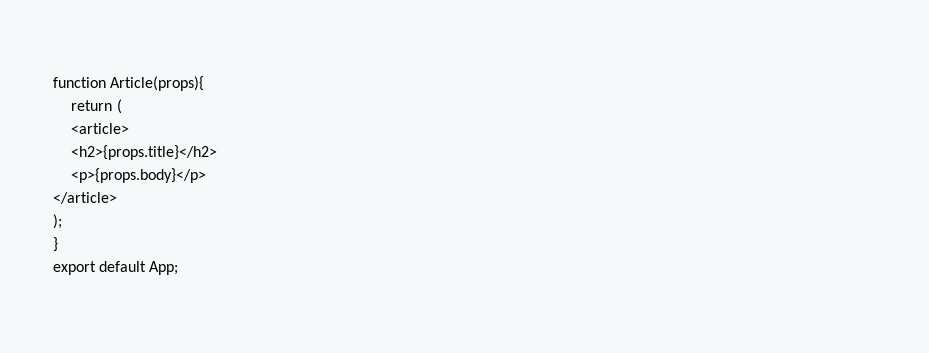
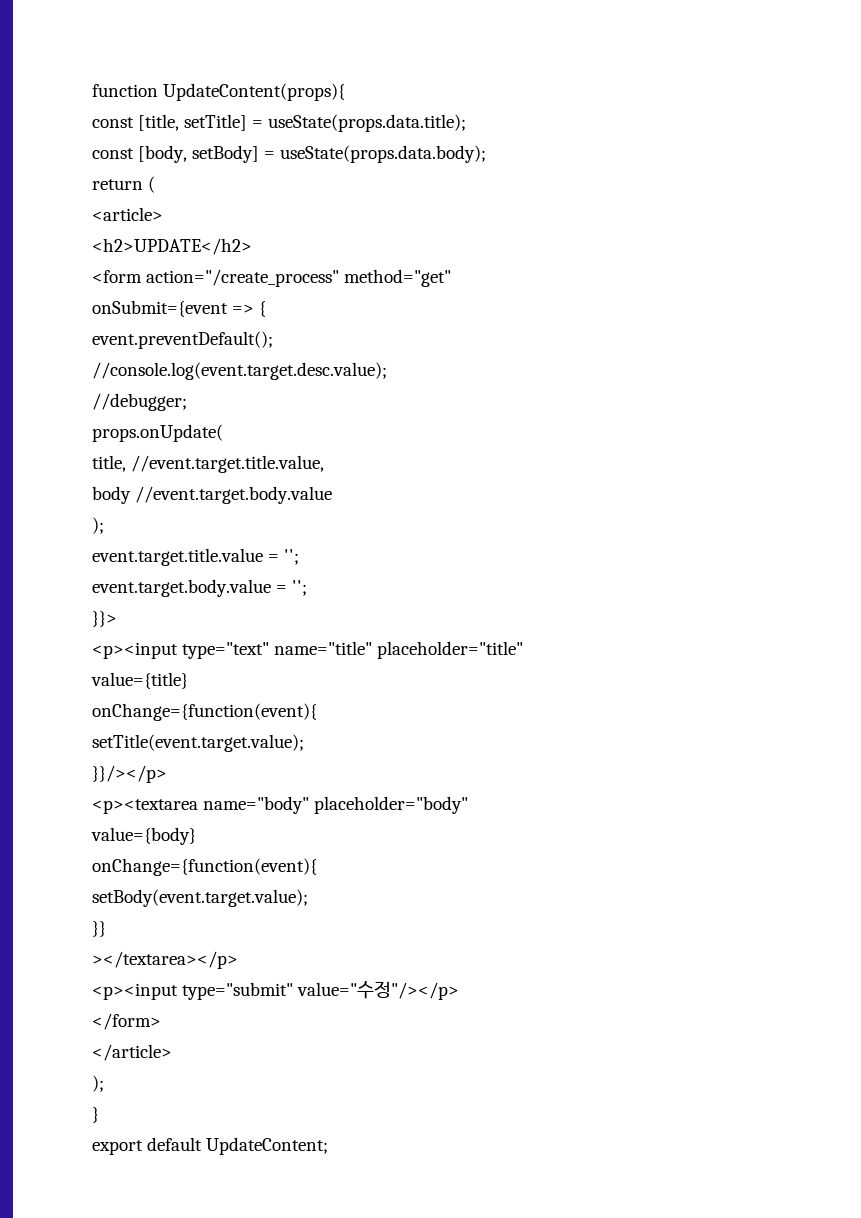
[109,76,204,91] [71,99,122,114] [71,123,130,134] [71,145,218,160] [71,168,207,183] Article(props){ // return ( // <article> // <h2>{props.title}</h2> // <p>{props.body}</p> -> [162,83,345,101] [91,114,467,132] [91,145,487,163] [91,176,155,193] [91,207,163,221] [91,238,252,255] [91,269,451,287] [91,300,266,317] [91,331,273,349] [91,362,387,380] [91,393,187,411] [91,424,223,442] [91,455,324,473] [91,486,332,504] [91,517,104,534] [91,548,299,566] [91,579,307,597] [91,611,117,627] [91,641,524,659] [90,672,188,689] [91,703,317,721] [91,734,304,752] [91,765,167,783] [91,796,468,814] [90,827,196,845] [91,858,317,876] [91,889,308,907] [91,921,106,937] [91,951,238,969] [91,981,459,1000] [91,1013,161,1030] UpdateContent(props){ // const [title, setTitle] = useState(props.data.title); // const [body, setBody] = useState(props.data.body); // return ( // <article> // <h2>UPDATE</h2> // <form action="/create_process" method="get" // onSubmit={event => { // event.preventDefault(); // //console.log(event.target.desc.value); // //debugger; // props.onUpdate( // title, //event.target.title.value, // body //event.target.body.value // ); // event.target.title.value = ''; // event.target.body.value = ''; // }}> // <p><input type="text" name="title" placeholder="title" // value={title} // onChange={function(event){ // setTitle(event.target.value); // }}/></p> // <p><textarea name="body" placeholder="body" // value={body} // onChange={function(event){ // setBody(event.target.value); // }} // ></textarea></p> // <p><input type="submit" value="수정"/></p> // </form>
[149,261,179,275] App; -> [205,1137,328,1155] UpdateContent;

